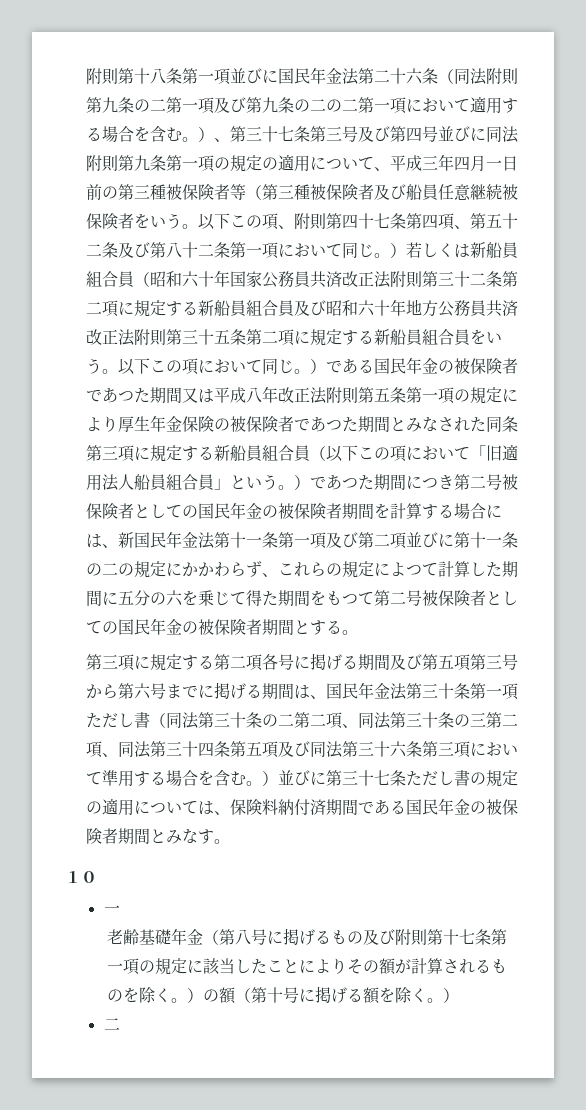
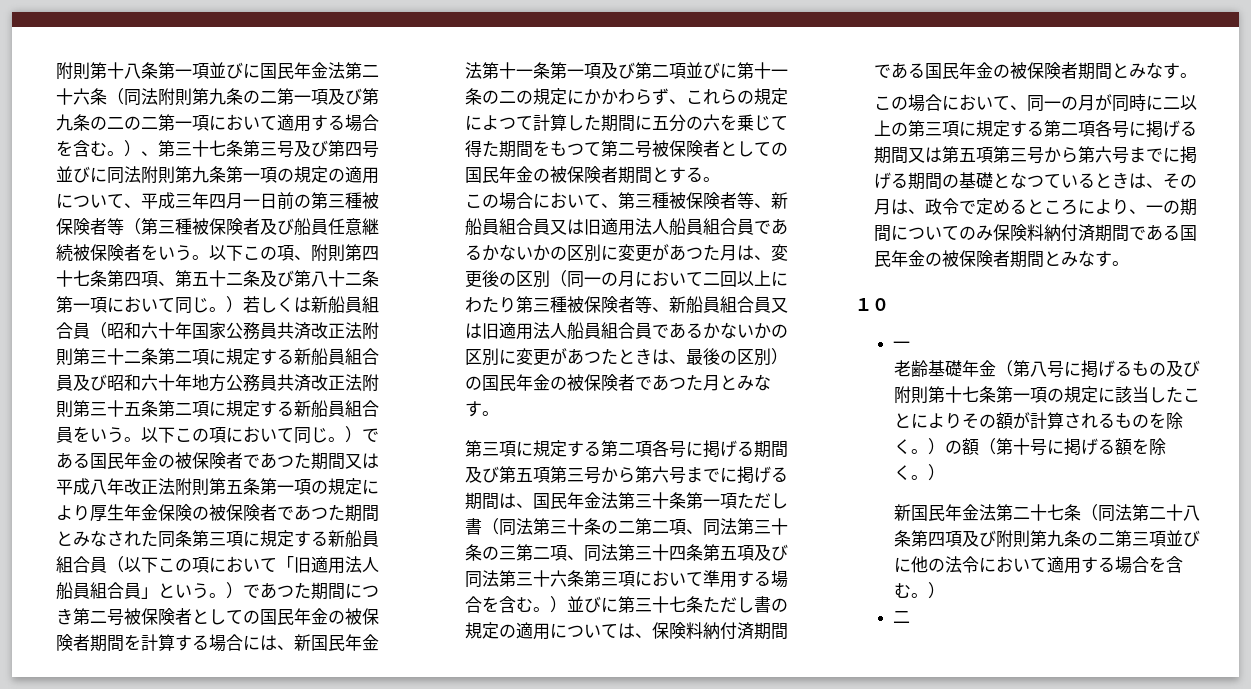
(359, 632) none -> [465,192,789,210] [465,218,789,236] [465,244,789,262] [465,270,789,288] [465,296,789,314] [465,322,789,340] [465,348,789,366] [465,374,772,392] [465,401,500,417] // この場合において、第三種被保険者等、新船員組合員又は旧適用法人船員組合員であるかないかの区別に変更があつた月は、変更後の区別（同一の月において二回以上にわたり第三種被保険者等、新船員組合員又は旧適用法人船員組合員であるかないかの区別に変更があつたときは、最後の区別）の国民年金の被保険者であつた月とみなす。
(231, 841) none -> [874,94,1198,112] [874,120,1198,138] [874,146,1198,164] [874,172,1198,190] [874,198,1198,216] [874,224,1198,242] [874,250,1130,268] // この場合において、同一の月が同時に二以上の第三項に規定する第二項各号に掲げる期間又は第五項第三号から第六号までに掲げる期間の基礎となつているときは、その月は、政令で定めるところにより、一の期間についてのみ保険料納付済期間である国民年金の被保険者期間とみなす。
(460, 995) none -> [893,504,1200,522] [893,530,1200,548] [893,556,1183,574] [893,582,945,599] // 新国民年金法第二十七条（同法第二十八条第四項及び附則第九条の二第三項並びに他の法令において適用する場合を含む。）

